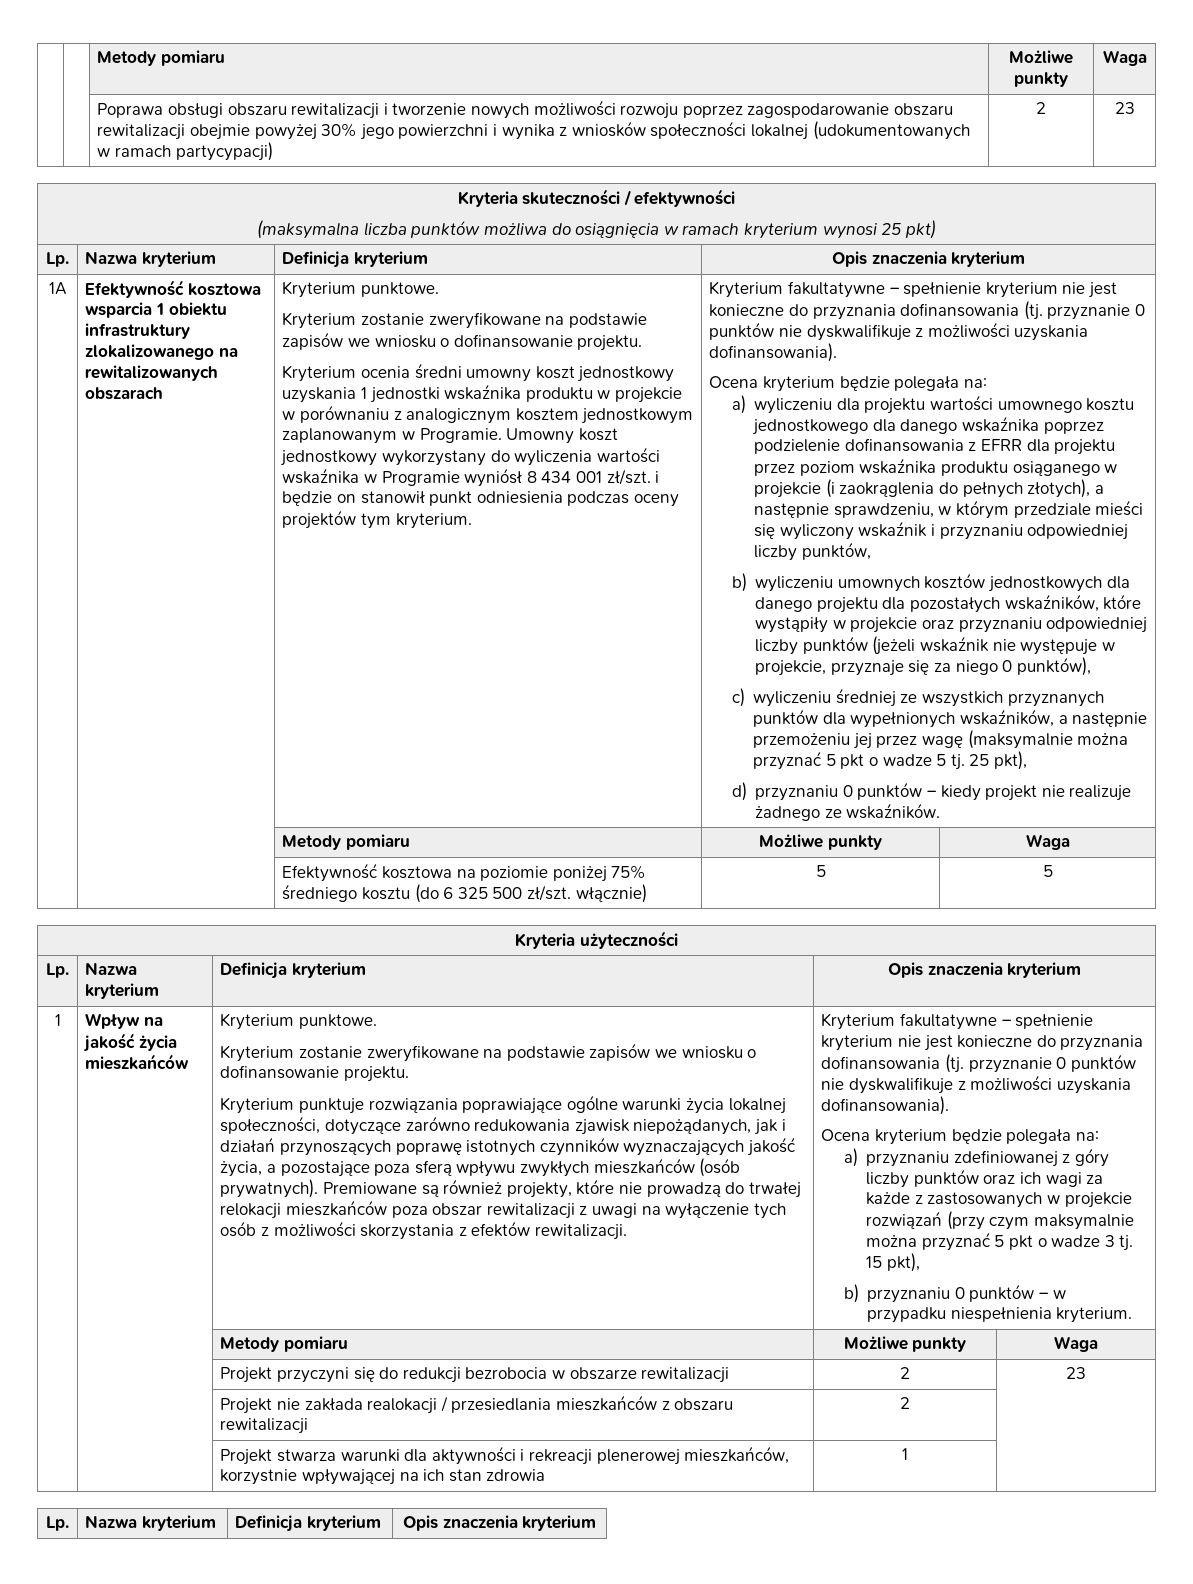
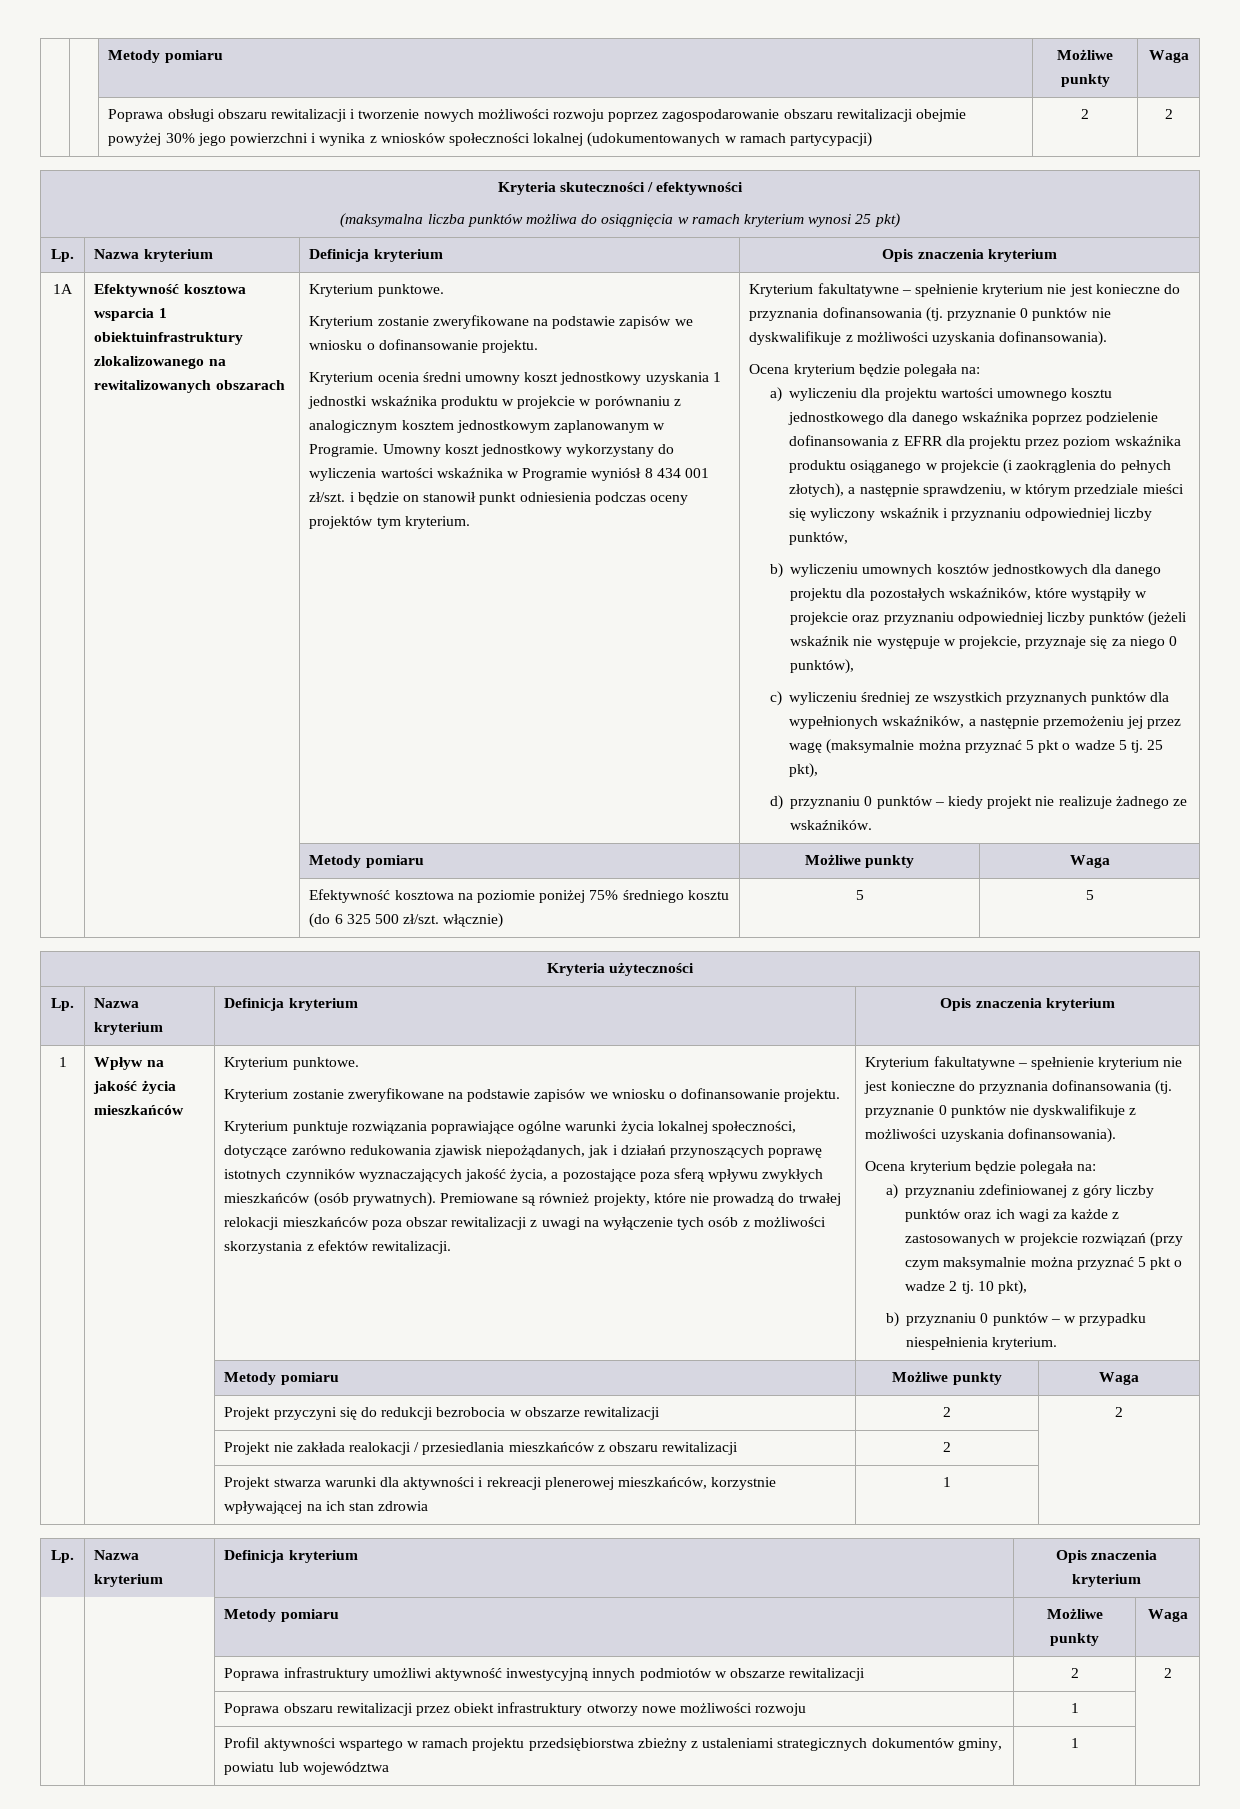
[1114,102,1135,114] 23 -> [1164,109,1173,119] 2
[168,302,227,316] [85,323,191,339] obiektu infrastruktury -> [94,332,244,345] obiektuinfrastruktury
[1104,1235,1134,1251] [866,1256,883,1268] 3 tj. 15 -> [949,1281,994,1294] 2 tj. 10
[1066,1367,1086,1379] 23 -> [1115,1407,1123,1417] 2
(597, 1523) none -> [224,1609,339,1622] [1046,1608,1103,1619] [1050,1633,1099,1646] [1147,1609,1188,1622] [224,1667,866,1681] [1070,1668,1079,1678] [1163,1668,1172,1678] [224,1702,807,1716] [1070,1703,1079,1713] [224,1737,1002,1751] [224,1762,389,1775] [1070,1738,1079,1748] // | | Metody pomiaru | Możliwe punkty | Waga // | | Poprawa infrastruktury umożliwi aktywność inwestycyjną innych podmiotów w obszarze rewitalizacji | 2 | 2 // | | Poprawa obszaru rewitalizacji przez obiekt infrastruktury otworzy nowe możliwości rozwoju | 1 | // | | Profil aktywności wspartego w ramach projektu przedsiębiorstwa zbieżny z ustaleniami strategicznych dokumentów gminy, powiatu lub województwa | 1 |

